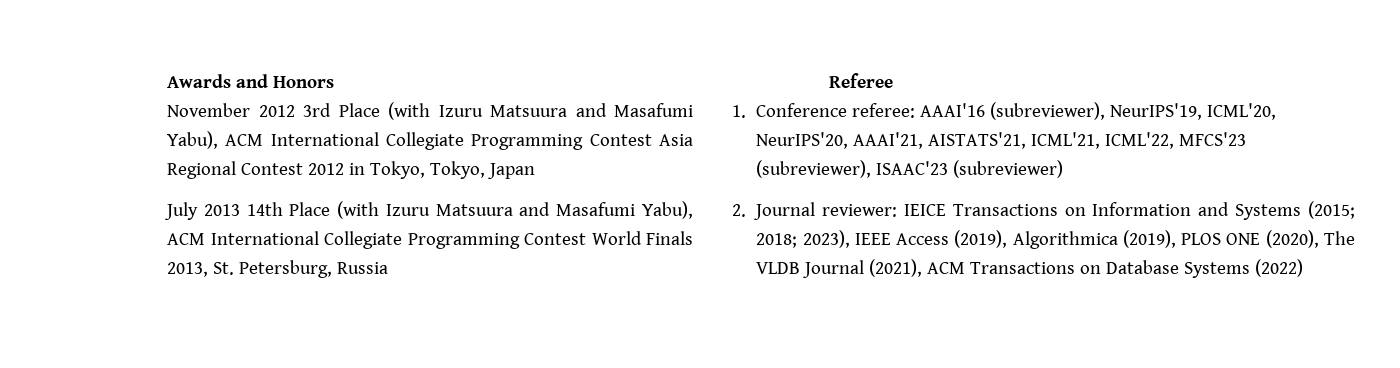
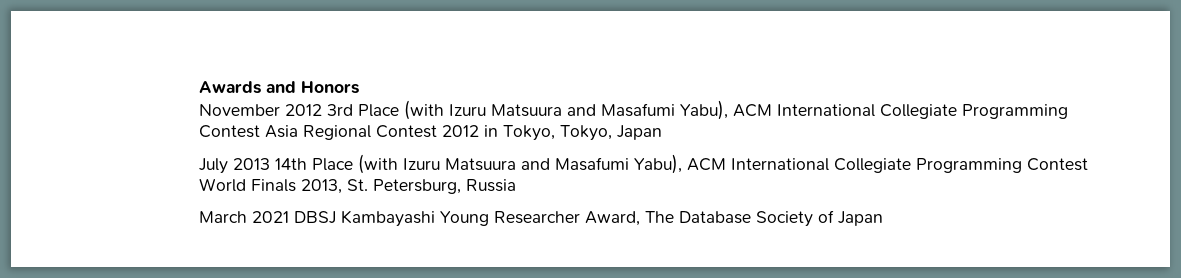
[828,73,893,88] [732,102,1277,120] [756,132,1247,149] [756,160,1064,178] [732,201,1355,220] [756,230,1356,249] [756,259,1304,278] Referee // 1. Conference referee: AAAI'16 (subreviewer), NeurIPS'19, ICML'20, NeurIPS'20, AAAI'21, AISTATS'21, ICML'21, ICML'22, MFCS'23 (subreviewer), ISAAC'23 (subreviewer) // 2. Journal reviewer: IEICE Transactions on Information and Systems (2015; 2018; 2023), IEEE Access (2019), Algorithmica (2019), PLOS ONE (2020), The VLDB Journal (2021), ACM Transactions on Database Systems (2022) -> [199,210,884,227] March 2021 DBSJ Kambayashi Young Researcher Award, The Database Society of Japan

